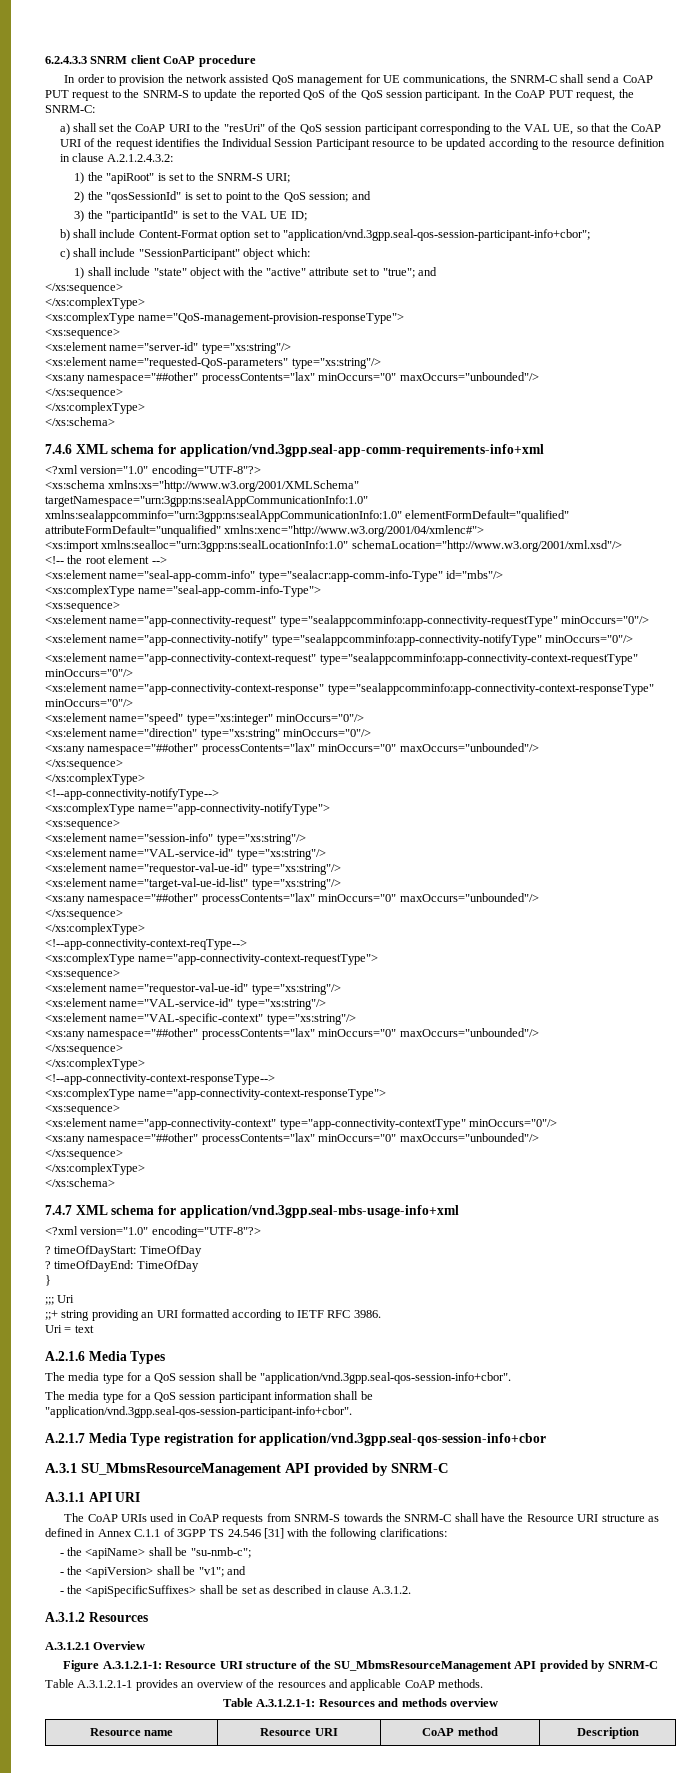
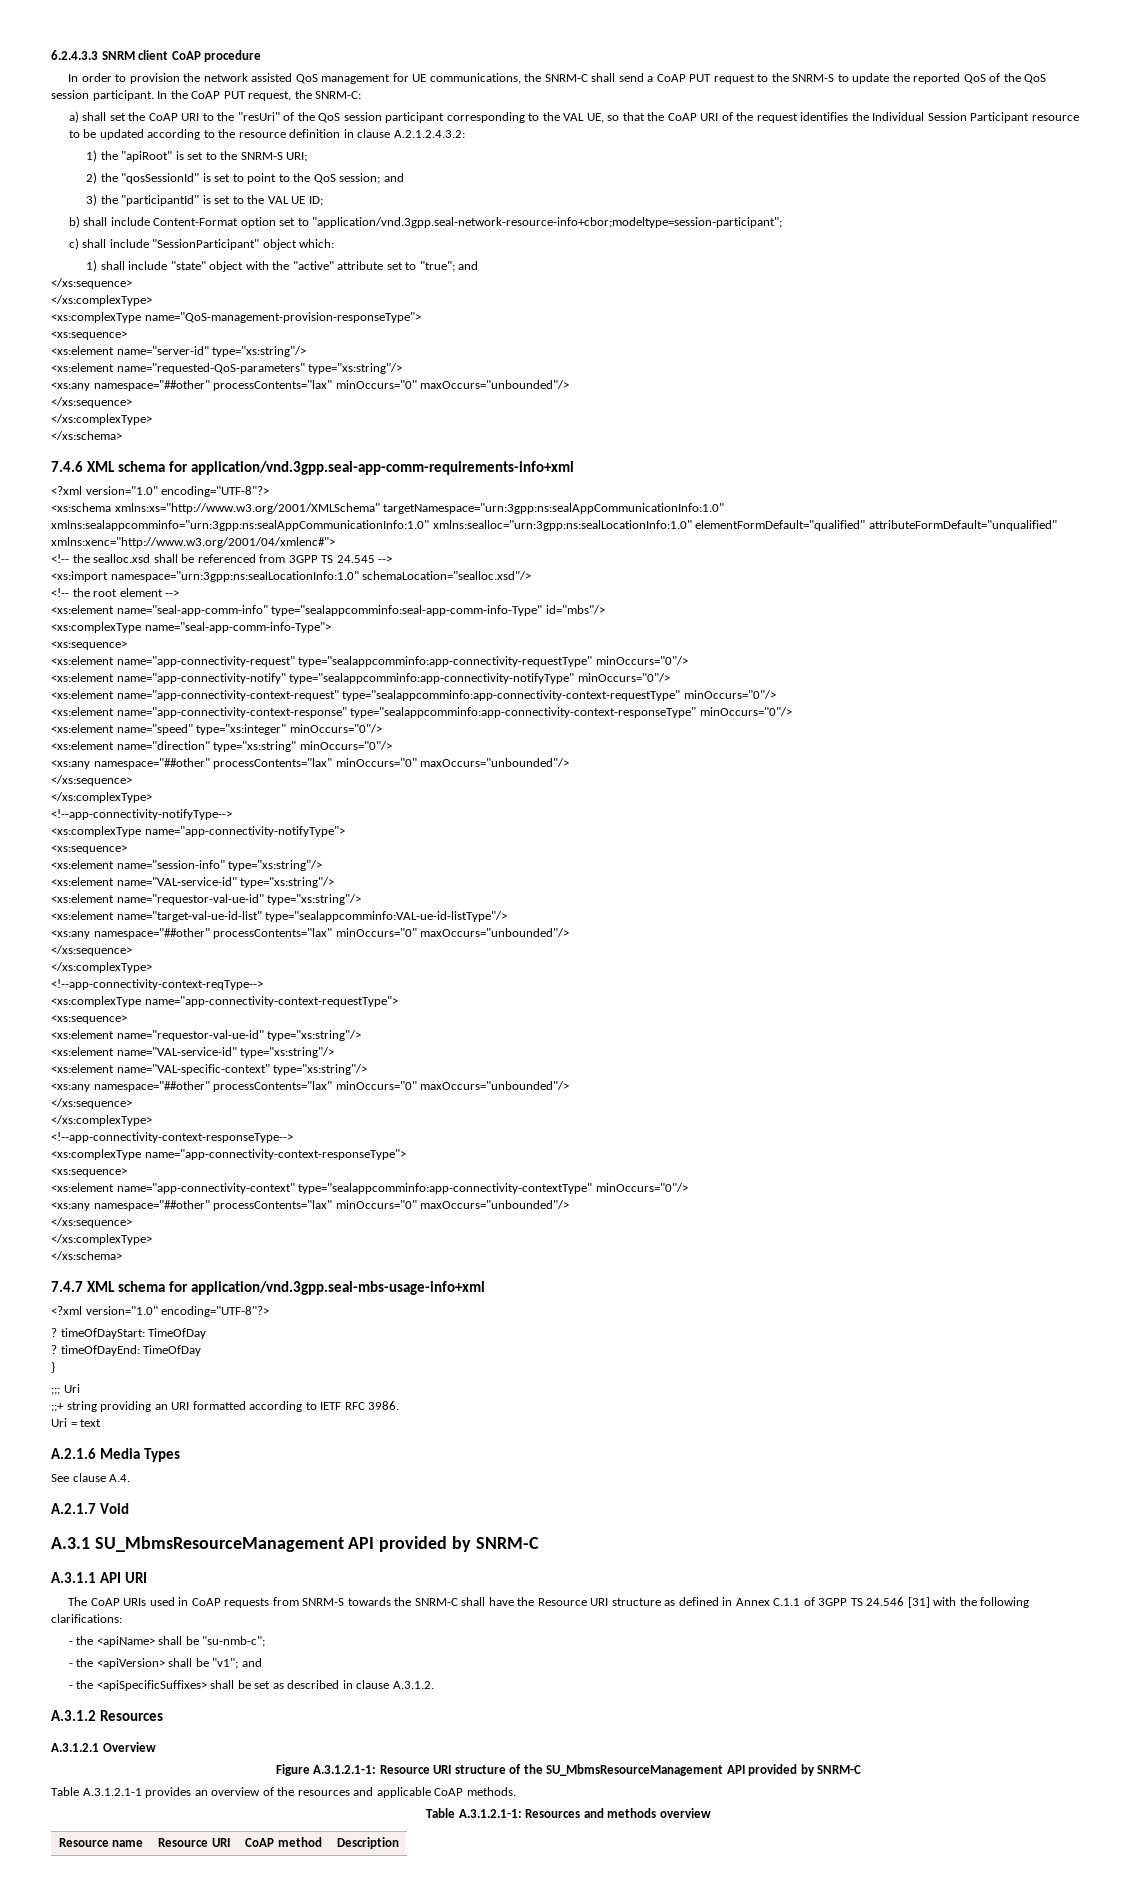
[283,229,591,241] "application/vnd.3gpp.seal-qos-session-participant-info+cbor"; -> [312,217,783,228] "application/vnd.3gpp.seal-network-resource-info+cbor;modeltype=session-participant";
(402, 516) none -> [432,520,692,531] xmlns:sealloc="urn:3gpp:ns:sealLocationInfo:1.0"
(485, 531) none -> [51,554,393,563] // <!-- the sealloc.xsd shall be referenced from 3GPP TS 24.545 -->
[101,540,622,552] xmlns:sealloc="urn:3gpp:ns:sealLocationInfo:1.0" schemaLocation="http://www.w3.org/2001/xml.xsd"/> -> [110,571,532,582] namespace="urn:3gpp:ns:sealLocationInfo:1.0" schemaLocation="sealloc.xsd"/>
[258,570,443,582] type="sealacr:app-comm-info-Type" -> [271,605,543,616] type="sealappcomminfo:seal-app-comm-info-Type"
[251,879,341,890] type="xs:string"/> -> [265,911,508,922] type="sealappcomminfo:VAL-ue-id-listType"/>
[279,1119,466,1130] type="app-connectivity-contextType" -> [298,1183,593,1194] type="sealappcomminfo:app-connectivity-contextType"
[45,1372,512,1384] [45,1391,373,1403] [45,1406,352,1418] [45,1433,547,1446] The media type for a QoS session shall be "application/vnd.3gpp.seal-qos-session-info+cbor". // The media type for a QoS session participant information shall be "application/vnd.3gpp.seal-qos-session-participant-info+cbor". // A.2.1.7 Media Type registration for application/vnd.3gpp.seal-qos-session-info+cbor -> [51,1473,131,1482] [51,1503,130,1514] See clause A.4. // A.2.1.7 Void

